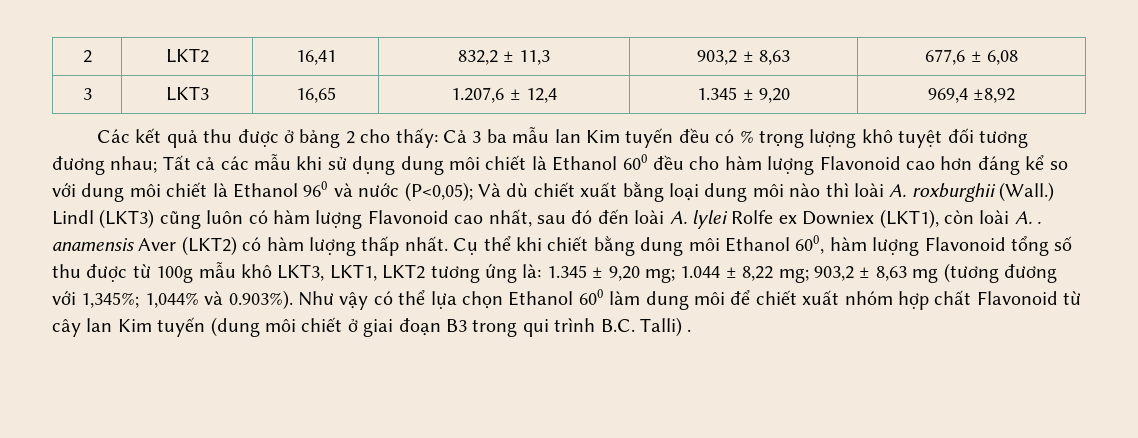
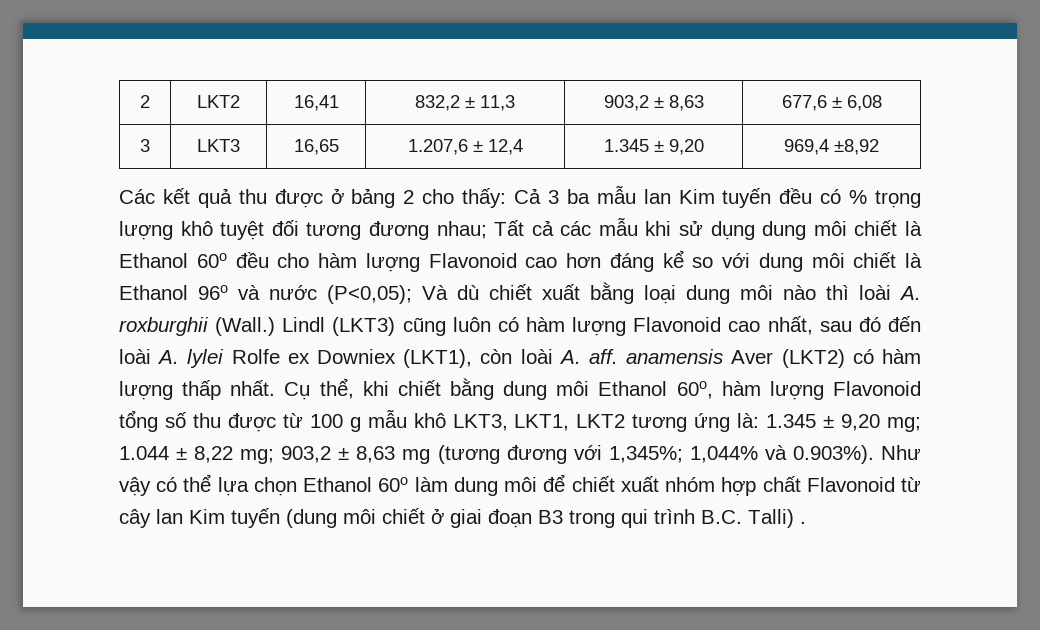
[622,154,648,170] 600 -> [196,253,227,268] 60o
[303,181,329,197] 960 -> [198,285,228,300] 96o
[1037,221,1042,224] . -> [589,349,618,364] aff.
[483,236,511,251] thể -> [319,378,354,399] thể,
[795,235,825,254] 600, -> [676,381,713,399] 60o,
[156,266,194,283] 100g -> [309,414,361,432] 100 g
[578,289,604,305] 600 -> [378,477,409,492] 60o

